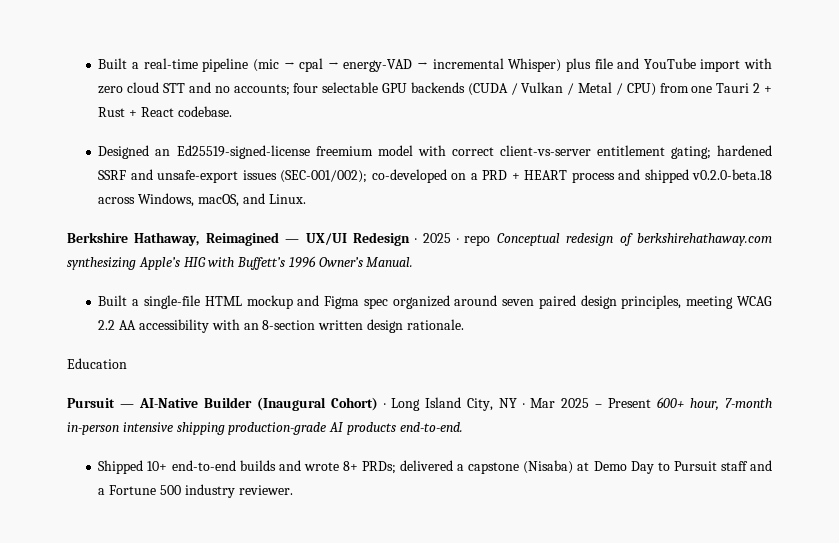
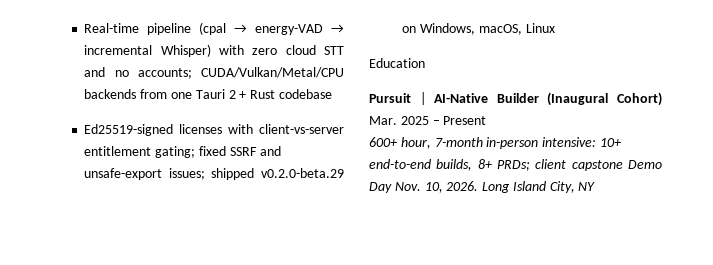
[98,58,324,72] Built a real-time pipeline (mic → cpal -> [84,22,227,35] Real-time pipeline (cpal
[565,58,741,72] plus file and YouTube import -> (211, 50) none
[293,82,656,96] four selectable GPU backends (CUDA / Vulkan / Metal / CPU) -> [201,67,344,78] [84,89,137,99] CUDA/Vulkan/Metal/CPU backends
[129,106,232,117] [98,145,494,159] + React codebase. // Designed an Ed25519-signed-license freemium model with correct -> [278,89,332,99] [84,124,254,136] codebase // Ed25519-signed licenses with
[716,145,772,156] hardened -> [199,146,227,156] fixed
[242,169,772,183] [98,193,306,207] [67,232,772,246] [67,256,414,270] [98,295,772,309] [98,319,464,333] issues (SEC-001/002); co-developed on a PRD + HEART process and shipped v0.2.0-beta.18 across Windows, macOS, and Linux. // Berkshire Hathaway, Reimagined — UX/UI Redesign · 2025 · repo Conceptual redesign of berkshirehathaway.com synthesizing Apple’s HIG with Buffett’s 1996 Owner’s Manual. // Built a single-file HTML mockup and Figma spec organized around seven paired design principles, meeting WCAG 2.2 AA accessibility with an 8-section written design rationale. -> [168,168,344,180] [402,23,555,35] issues; shipped v0.2.0-beta.29 on Windows, macOS, Linux
[120,404,134,408] — -> [419,92,426,105] |
[384,397,772,411] [67,422,463,435] [98,460,772,474] [98,484,293,498] · Long Island City, NY · Mar 2025 – Present 600+ hour, 7-month in-person intensive shipping production-grade AI products end-to-end. // Shipped 10+ end-to-end builds and wrote 8+ PRDs; delivered a capstone (Nisaba) at Demo Day to Pursuit staff and a Fortune 500 industry reviewer. -> [369,116,487,125] [369,137,621,149] [369,159,662,171] [369,181,596,193] Mar. 2025 – Present // 600+ hour, 7-month in-person intensive: 10+ end-to-end builds, 8+ PRDs; client capstone Demo Day Nov. 10, 2026. Long Island City, NY

